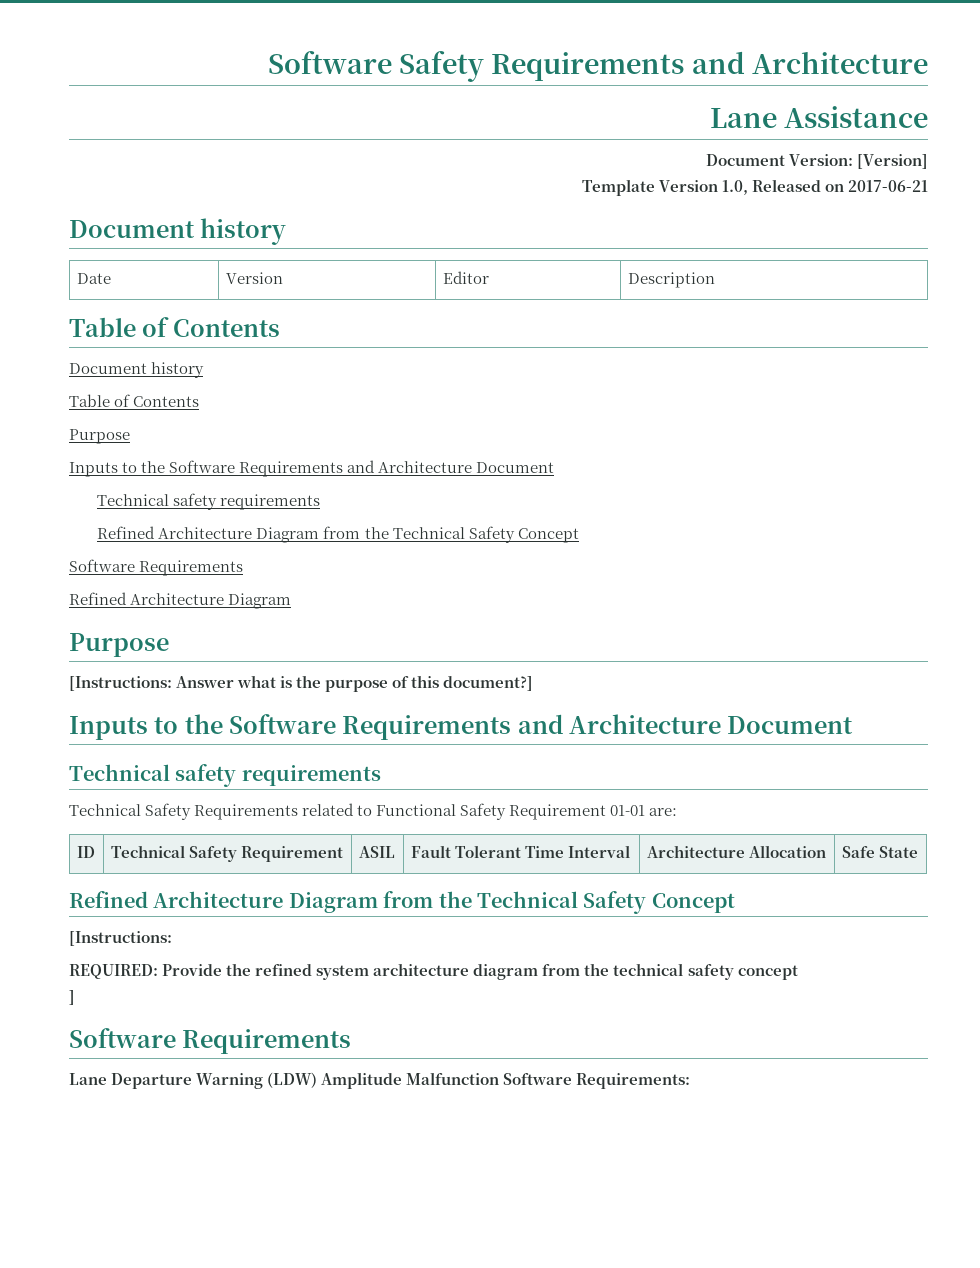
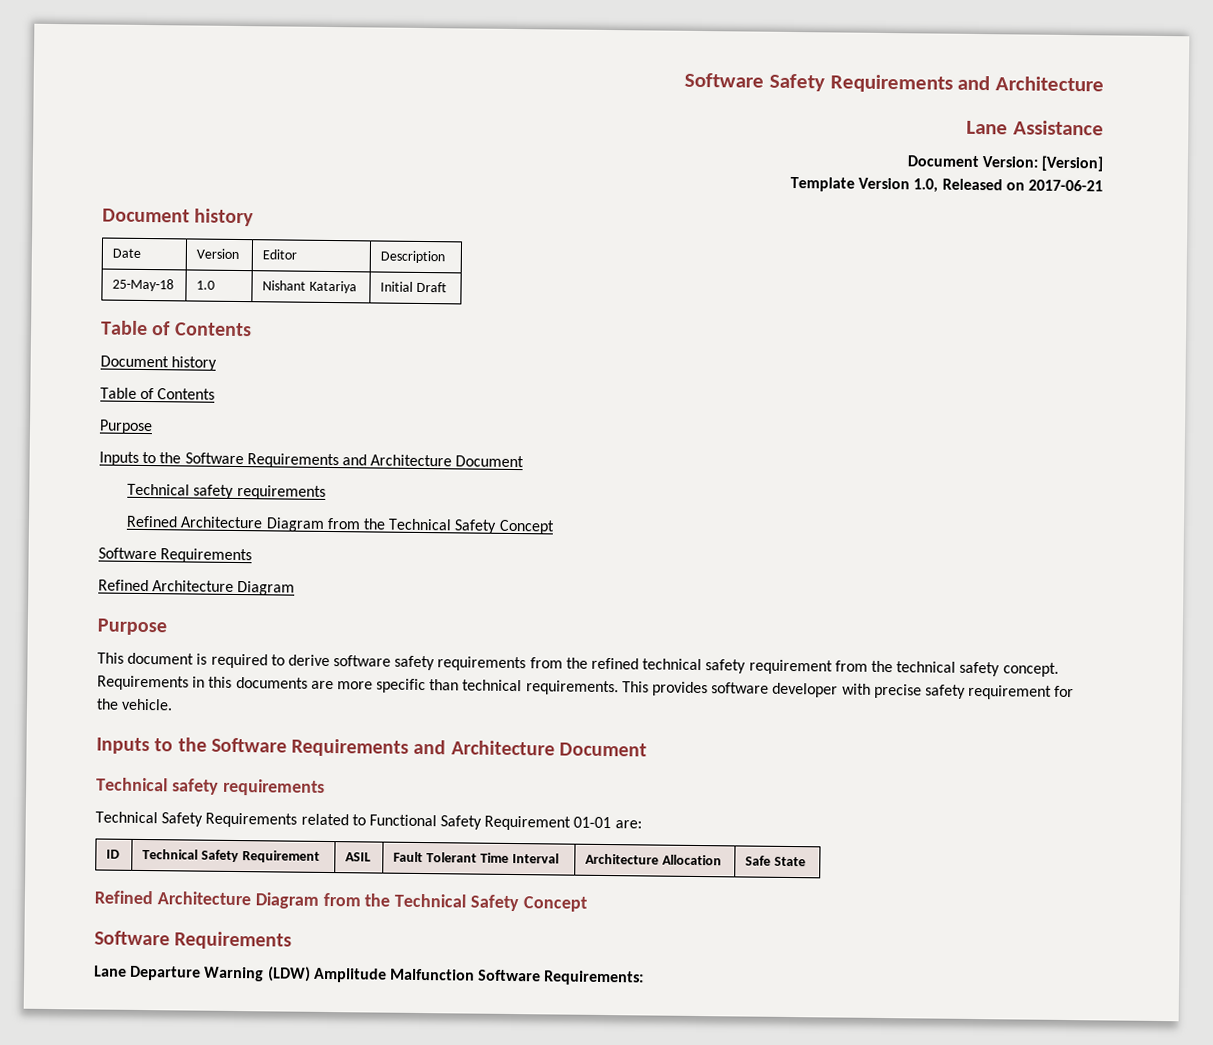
(715, 280) none -> [112,278,175,292] [196,280,216,290] [262,280,358,294] [380,281,448,293] // 25-May-18 | 1.0 | Nishant Katariya | Initial Draft
[69,675,534,692] [Instructions: Answer what is the purpose of this document?] -> [97,652,1059,677] [97,675,1075,700] [96,698,174,711] This document is required to derive software safety requirements from the refined technical safety requirement from the technical safety concept. Requirements in this documents are more specific than technical requirements. This provides software developer with precise safety requirement for the vehicle.
[69,931,172,946] [69,963,798,980] [69,990,75,1005] // [Instructions: // REQUIRED: Provide the refined system architecture diagram from the technical safety concept // ] -> (588, 904) none

